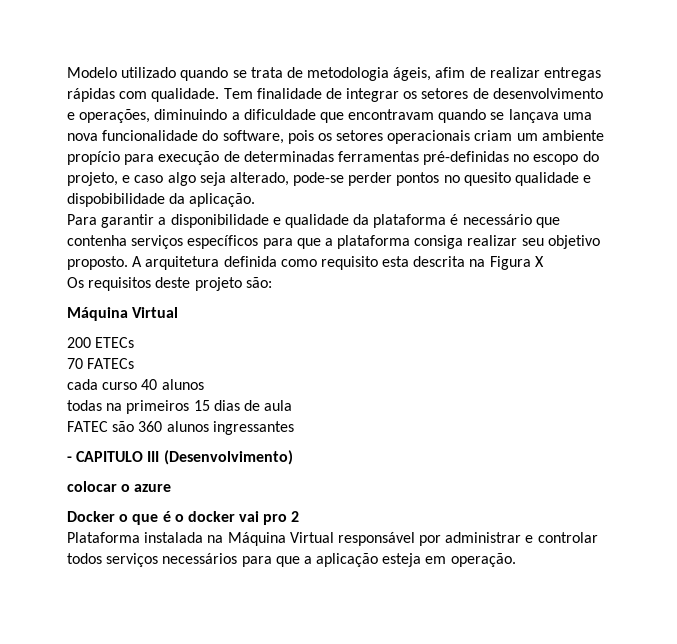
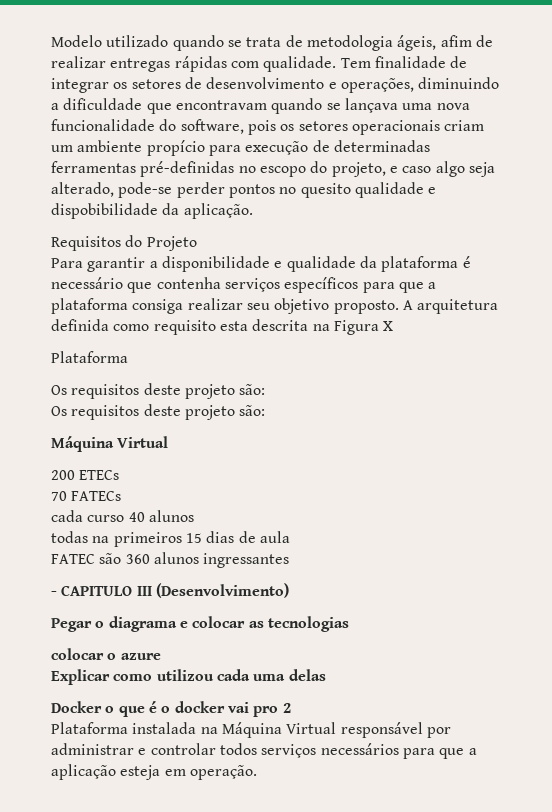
(256, 200) none -> [51,235,197,251] // Requisitos do Projeto
(544, 261) none -> [51,351,128,363] [51,383,266,399] // Plataforma // Os requisitos deste projeto são:
[67,481,172,492] colocar o azure -> [51,616,349,632] [51,648,161,660] [51,669,326,685] Pegar o diagrama e colocar as tecnologias // colocar o azure // Explicar como utilizou cada uma delas

